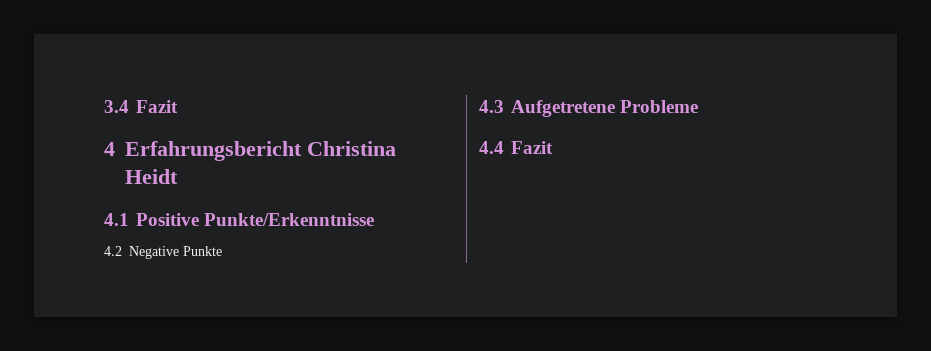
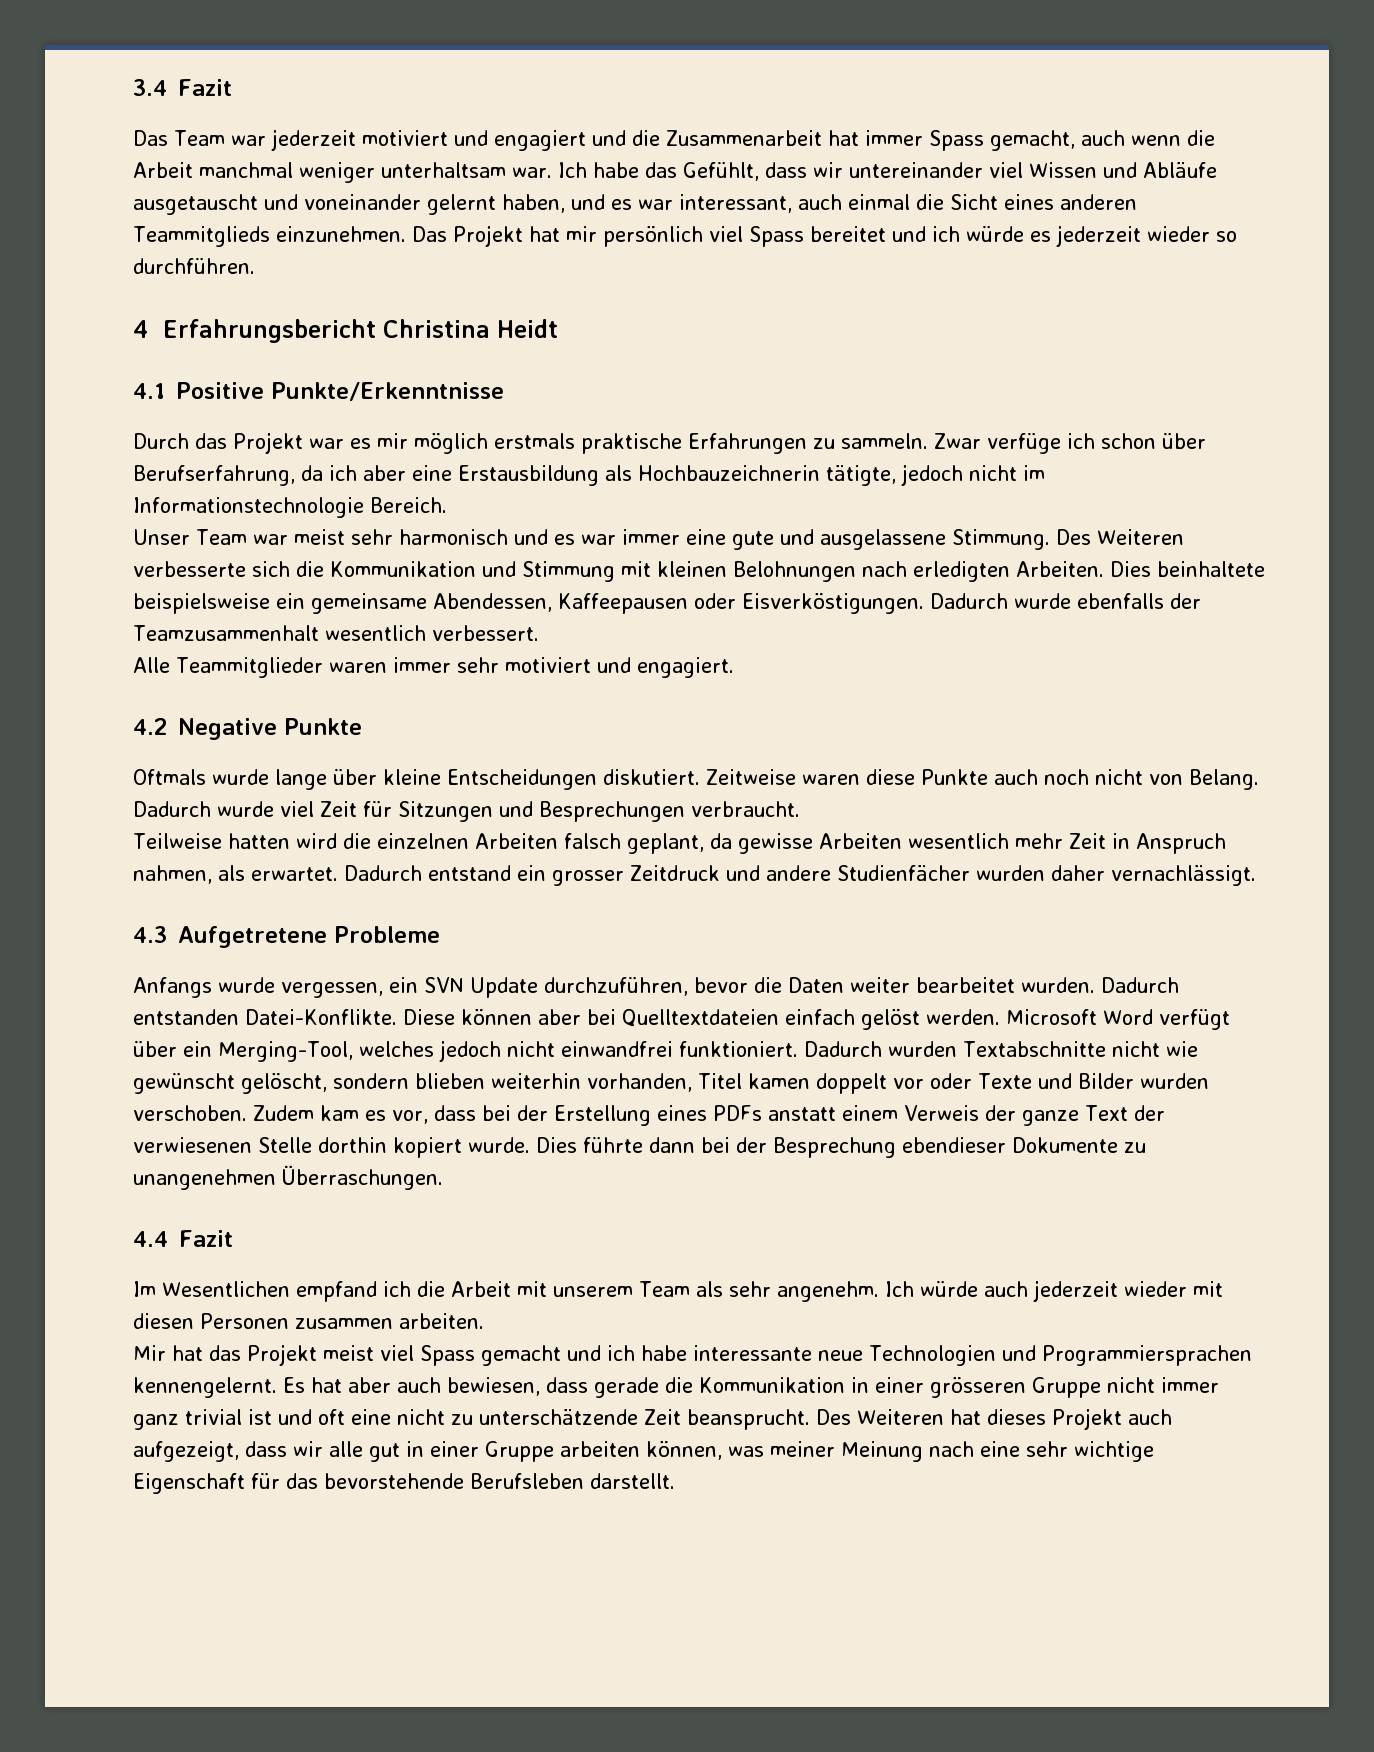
(178, 106) none -> [133,129,1215,151] [133,162,1217,183] [133,194,1137,215] [133,225,1237,247] [133,258,255,274] // Das Team war jederzeit motiviert und engagiert und die Zusammenarbeit hat immer Spass gemacht, auch wenn die Arbeit manchmal weniger unterhaltsam war. Ich habe das Gefühlt, dass wir untereinander viel Wissen und Abläufe ausgetauscht und voneinander gelernt haben, und es war interessant, auch einmal die Sicht eines anderen Teammitglieds einzunehmen. Das Projekt hat mir persönlich viel Spass bereitet und ich würde es jederzeit wieder so durchführen.
[104,246,222,259] [479,100,699,117] [479,141,553,154] 4.2 Negative Punkte // 4.3 Aufgetretene Probleme // 4.4 Fazit -> [133,432,1206,454] [133,464,1045,486] [133,497,447,518] [133,529,1184,550] [133,561,1265,582] [133,592,1201,614] [133,625,539,641] [133,657,734,678] [133,718,362,740] [133,769,1259,790] [133,801,800,822] [133,833,1226,854] [133,865,1256,886] [133,926,440,948] [133,977,1179,998] [133,1008,1230,1030] [133,1040,1198,1062] [133,1072,1209,1094] [133,1105,1165,1126] [133,1137,1146,1158] [133,1165,443,1190] [133,1230,233,1247] [133,1280,1223,1302] [133,1313,484,1329] [133,1344,1252,1366] [133,1376,1219,1398] [133,1408,1172,1430] [133,1440,1154,1462] [133,1473,675,1494] Durch das Projekt war es mir möglich erstmals praktische Erfahrungen zu sammeln. Zwar verfüge ich schon über Berufserfahrung, da ich aber eine Erstausbildung als Hochbauzeichnerin tätigte, jedoch nicht im Informationstechnologie Bereich. // Unser Team war meist sehr harmonisch und es war immer eine gute und ausgelassene Stimmung. Des Weiteren verbesserte sich die Kommunikation und Stimmung mit kleinen Belohnungen nach erledigten Arbeiten. Dies beinhaltete beispielsweise ein gemeinsame Abendessen, Kaffeepausen oder Eisverköstigungen. Dadurch wurde ebenfalls der Teamzusammenhalt wesentlich verbessert. // Alle Teammitglieder waren immer sehr motiviert und engagiert. // 4.2 Negative Punkte // Oftmals wurde lange über kleine Entscheidungen diskutiert. Zeitweise waren diese Punkte auch noch nicht von Belang. Dadurch wurde viel Zeit für Sitzungen und Besprechungen verbraucht. // Teilweise hatten wird die einzelnen Arbeiten falsch geplant, da gewisse Arbeiten wesentlich mehr Zeit in Anspruch nahmen, als erwartet. Dadurch entstand ein grosser Zeitdruck und andere Studienfächer wurden daher vernachlässigt. // 4.3 Aufgetretene Probleme // Anfangs wurde vergessen, ein SVN Update durchzuführen, bevor die Daten weiter bearbeitet wurden. Dadurch entstanden Datei-Konflikte. Diese können aber bei Quelltextdateien einfach gelöst werden. Microsoft Word verfügt über ein Merging-Tool, welches jedoch nicht einwandfrei funktioniert. Dadurch wurden Textabschnitte nicht wie gewünscht gelöscht, sondern blieben weiterhin vorhanden, Titel kamen doppelt vor oder Texte und Bilder wurden verschoben. Zudem kam es vor, dass bei der Erstellung eines PDFs anstatt einem Verweis der ganze Text der verwiesenen Stelle dorthin kopiert wurde. Dies führte dann bei der Besprechung ebendieser Dokumente zu unangenehmen Überraschungen. // 4.4 Fazit // Im Wesentlichen empfand ich die Arbeit mit unserem Team als sehr angenehm. Ich würde auch jederzeit wieder mit diesen Personen zusammen arbeiten. // Mir hat das Projekt meist viel Spass gemacht und ich habe interessante neue Technologien und Programmiersprachen kennengelernt. Es hat aber auch bewiesen, dass gerade die Kommunikation in einer grösseren Gruppe nicht immer ganz trivial ist und oft eine nicht zu unterschätzende Zeit beansprucht. Des Weiteren hat dieses Projekt auch aufgezeigt, dass wir alle gut in einer Gruppe arbeiten können, was meiner Meinung nach eine sehr wichtige Eigenschaft für das bevorstehende Berufsleben darstellt.

